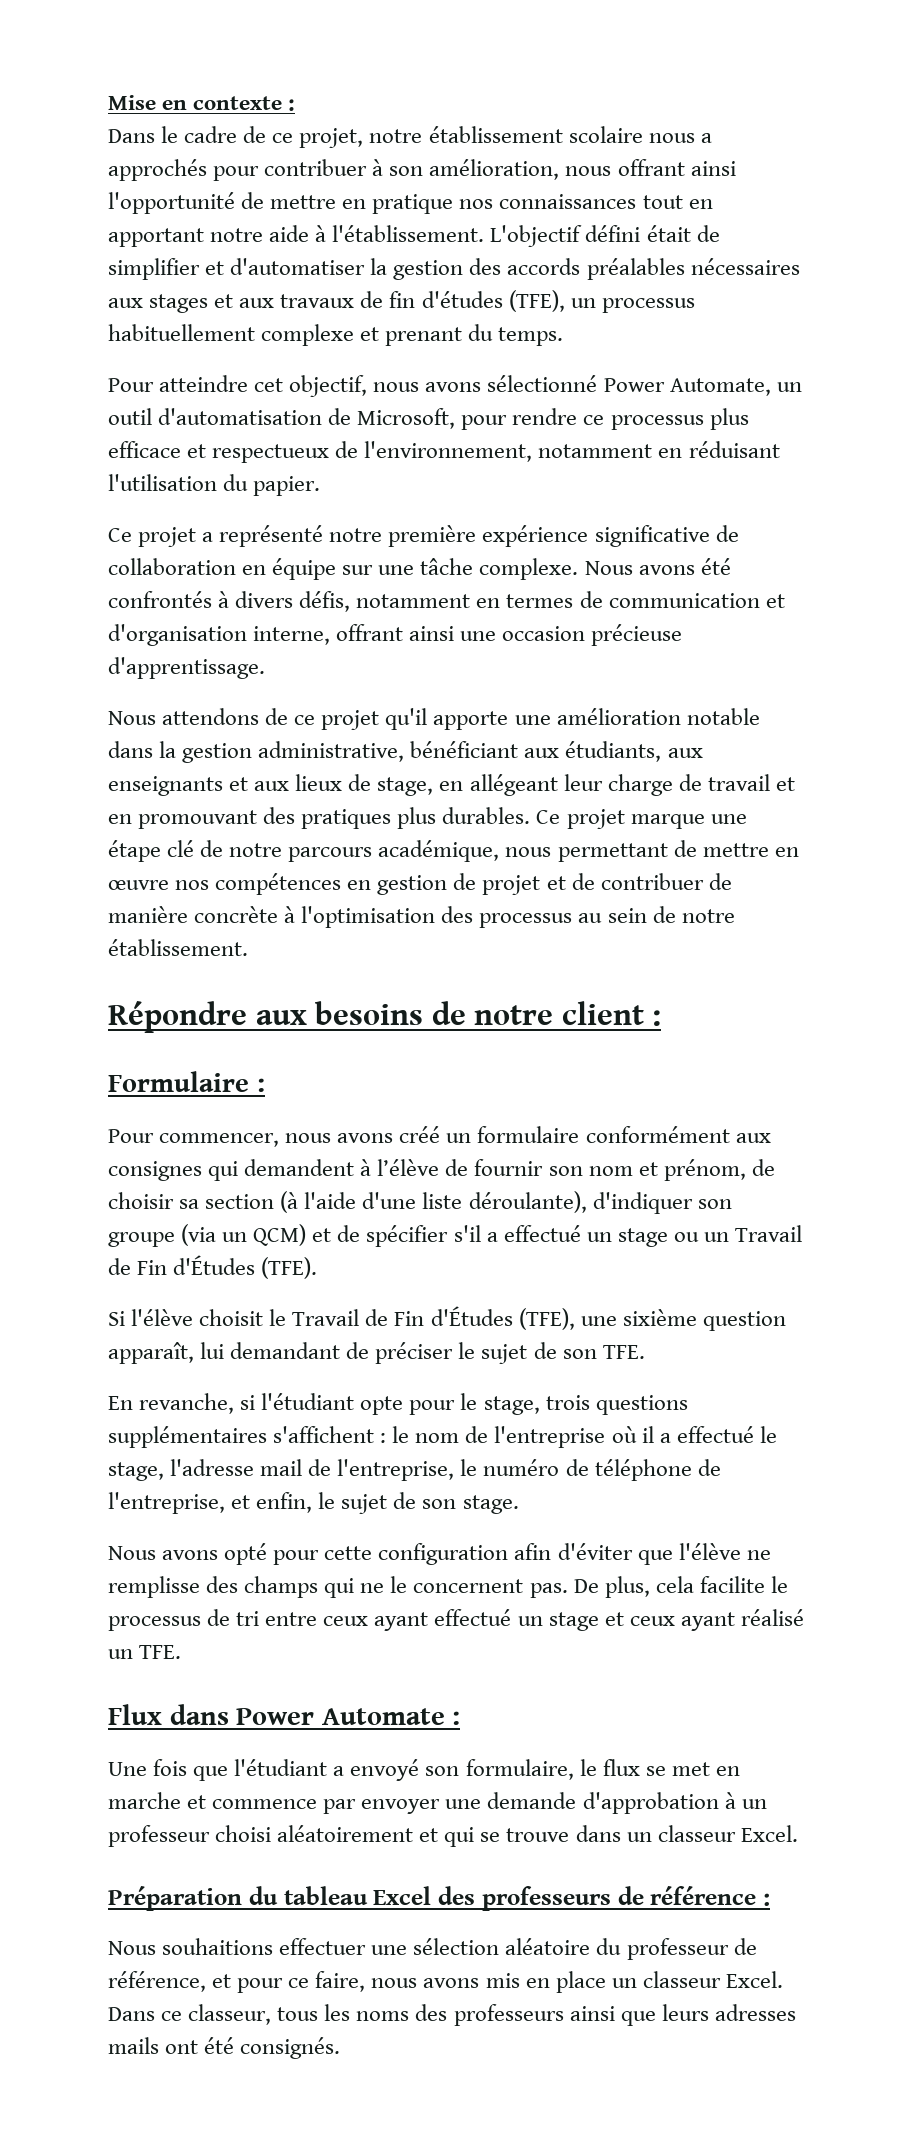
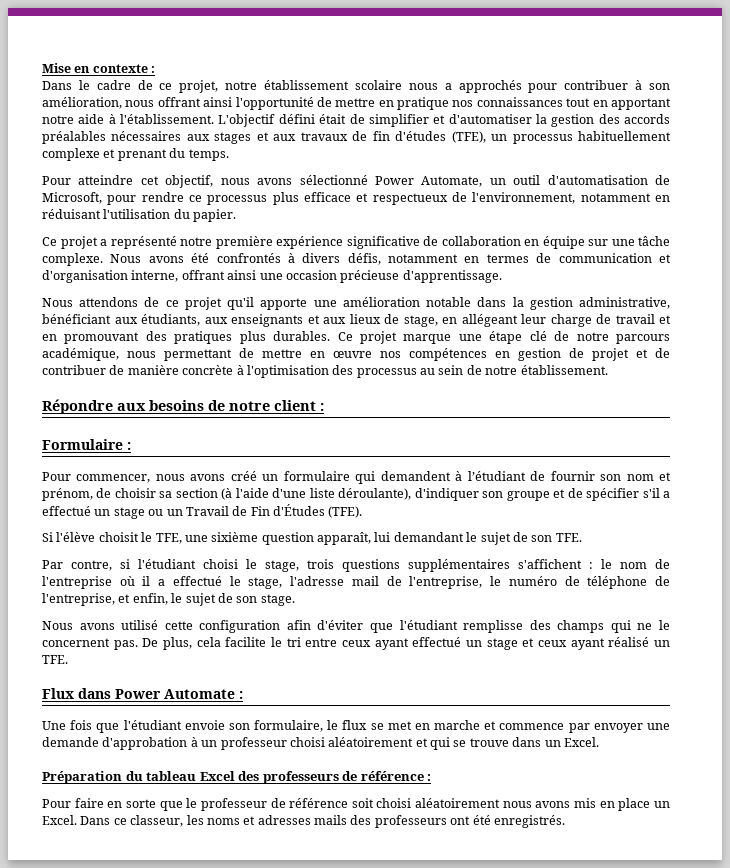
[585,1126,771,1143] [108,1161,202,1181] conformément aux consignes -> (350, 476) none
[377,1159,440,1176] l’élève -> [467,471,526,481] l’étudiant
[181,1224,307,1246] (via un QCM) -> (550, 496) none
[292,1306,575,1330] Travail de Fin d'Études (TFE), -> [155,533,182,544] TFE,
[346,1342,454,1364] de préciser -> (464, 537) none
[108,1393,456,1415] En revanche, si l'étudiant opte pour -> [42,559,238,571] Par contre, si l'étudiant choisi
[224,1543,320,1565] opté pour -> [121,620,159,630] utilisé
[678,1543,771,1560] l'élève ne -> [399,620,458,630] l'étudiant
[108,1609,231,1631] processus de -> (282, 642) none
[333,1759,420,1781] a envoyé -> [184,720,225,730] envoie
[657,1825,736,1842] classeur -> (561, 743) none
[108,1938,757,1960] [108,1971,366,1993] Nous souhaitions effectuer une sélection aléatoire du professeur de référence, et pour ce faire, -> [42,798,501,811] Pour faire en sorte que le professeur de référence soit choisi aléatoirement
[642,1971,721,1988] classeur -> (670, 804) none
[277,2007,319,2021] tous -> (184, 821) none
[415,2004,796,2026] [108,2037,159,2054] des professeurs ainsi que leurs adresses mails -> [243,815,447,828] et adresses mails des professeurs
[240,2037,341,2059] consignés. -> [493,815,565,828] enregistrés.

